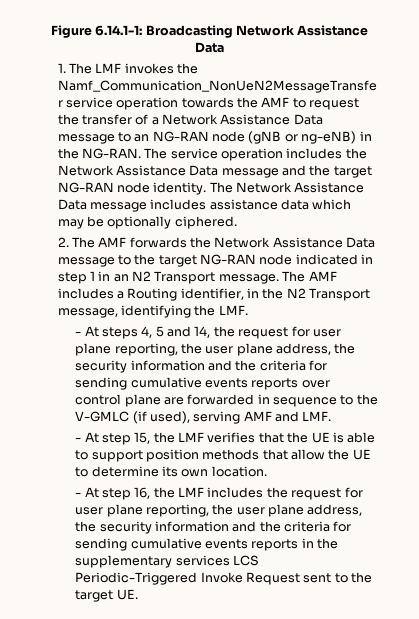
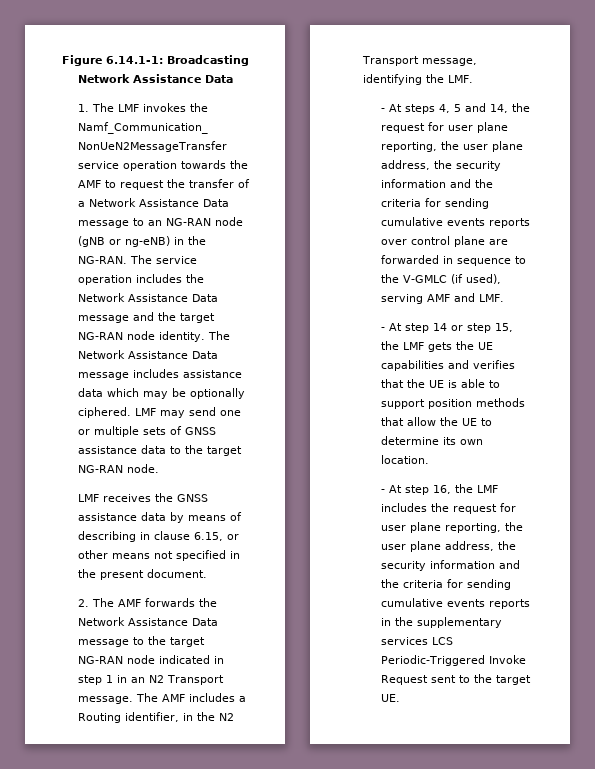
(237, 222) none -> [135,407,242,418] [78,426,217,437] [78,445,243,456] [78,464,160,473] [78,493,209,502] [78,512,243,523] [78,531,240,542] [78,550,241,561] [78,569,208,580] LMF may send one or multiple sets of GNSS assistance data to the target NG-RAN node. // LMF receives the GNSS assistance data by means of describing in clause 6.15, or other means not specified in the present document.
[134,432,205,444] 15, the LMF -> [433,323,514,333] [381,341,494,352] [381,360,470,371] 14 or step 15, the LMF gets the UE capabilities and

